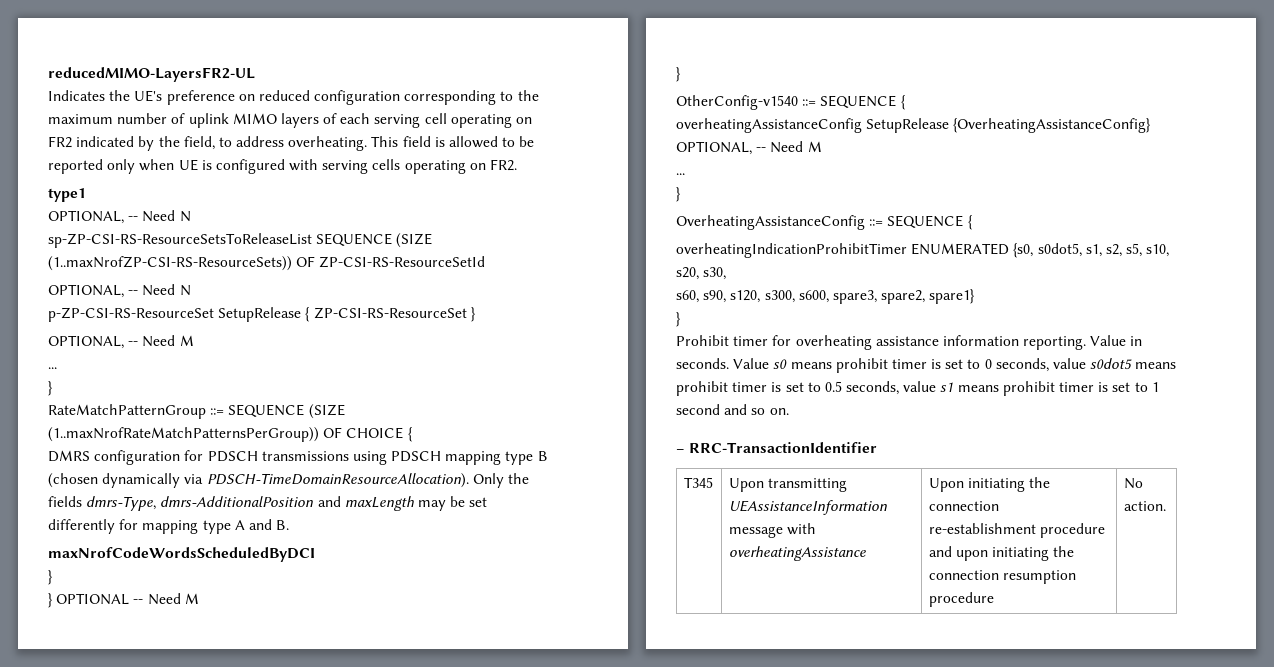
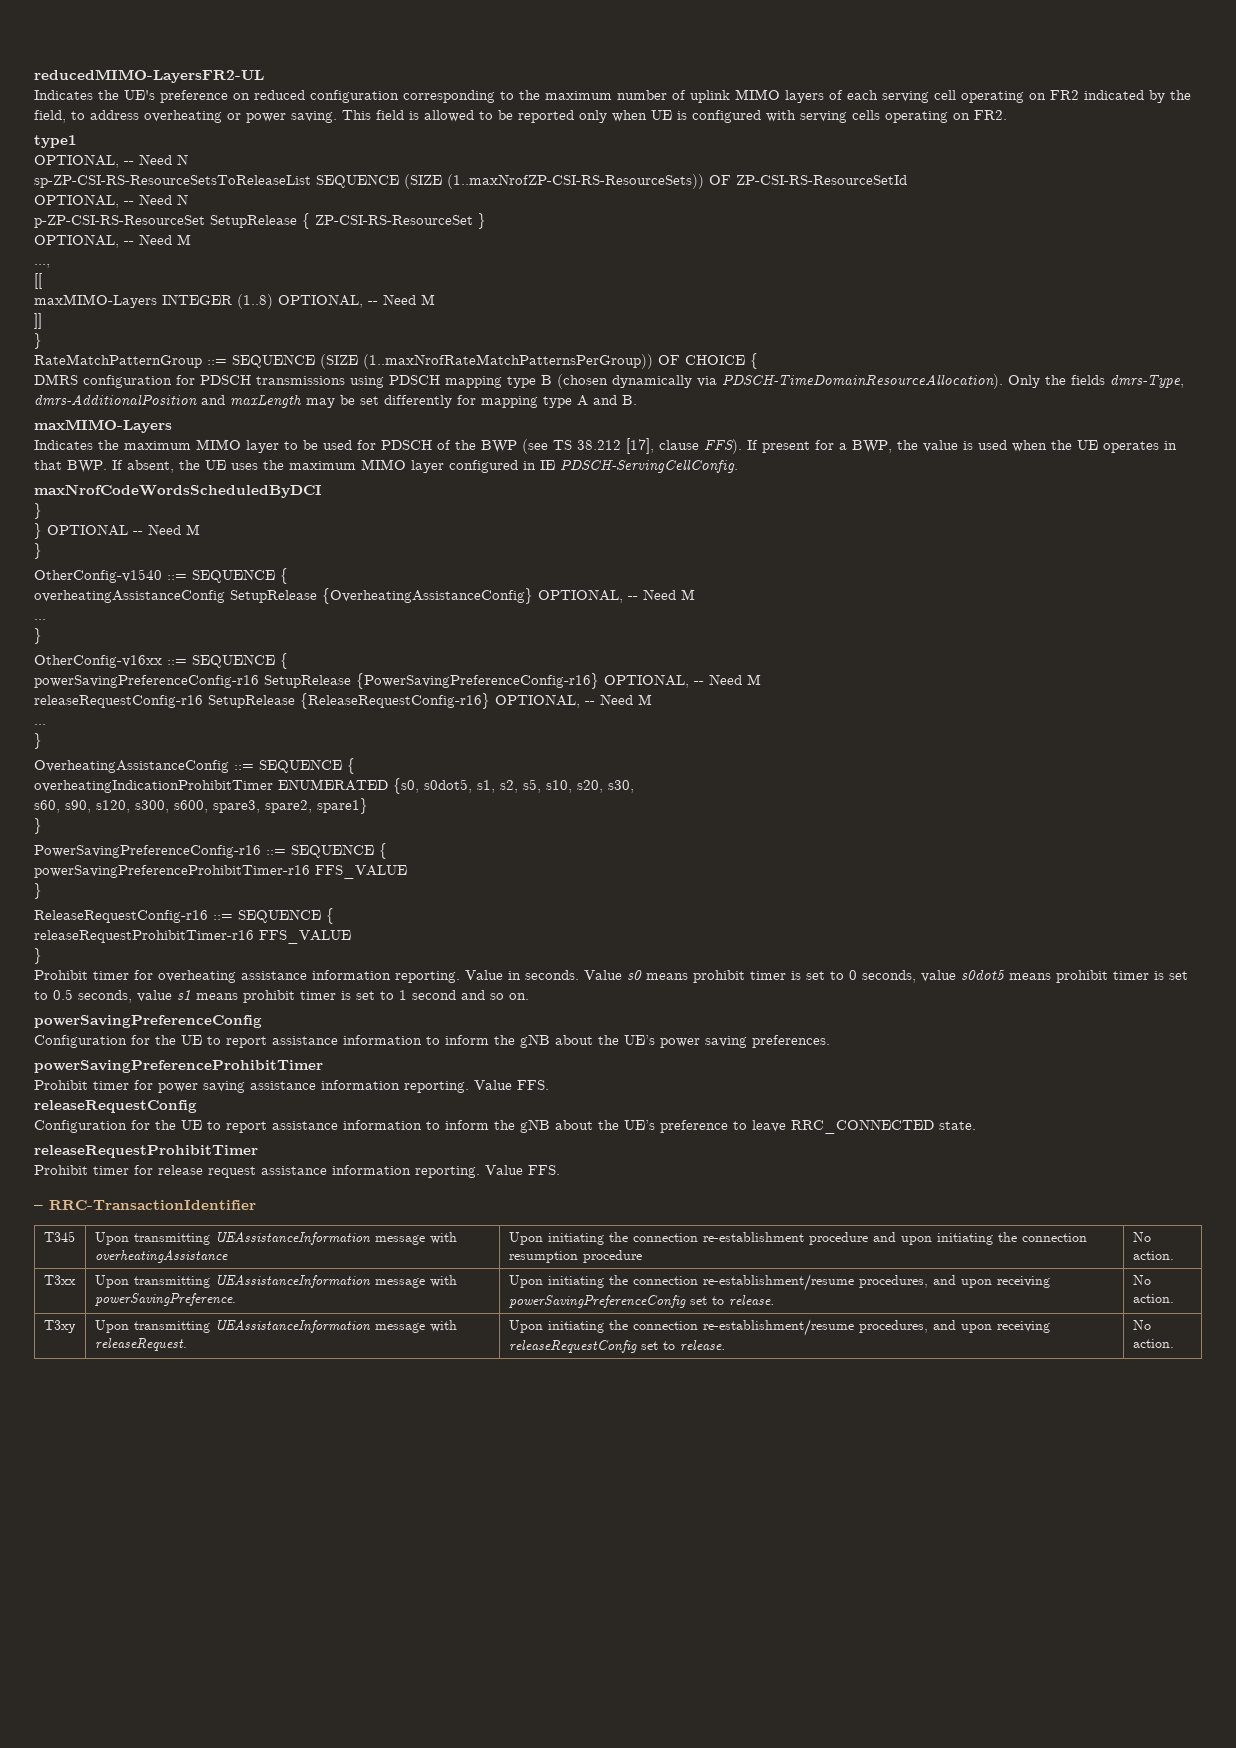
[288,136,368,151] overheating. -> [144,110,337,123] overheating or power saving.
[48,367,57,369] ... -> [34,264,50,268] [34,273,42,289] [34,294,435,309] [34,313,42,329] ..., // [[ // maxMIMO-Layers INTEGER (1..8) OPTIONAL, -- Need M // ]]
(290, 525) none -> [34,419,172,433] [34,438,1177,454] [34,459,738,473] // maxMIMO-Layers // Indicates the maximum MIMO layer to be used for PDSCH of the BWP (see TS 38.212 [17], clause FFS). If present for a BWP, the value is used when the UE operates in that BWP. If absent, the UE uses the maximum MIMO layer configured in IE PDSCH-ServingCellConfig.
(681, 194) none -> [34,653,288,669] [34,673,761,689] [34,693,652,709] [34,724,46,725] [34,733,42,749] // OtherConfig-v16xx ::= SEQUENCE { // powerSavingPreferenceConfig-r16 SetupRelease {PowerSavingPreferenceConfig-r16} OPTIONAL, -- Need M // releaseRequestConfig-r16 SetupRelease {ReleaseRequestConfig-r16} OPTIONAL, -- Need M // ... // }
(681, 319) none -> [34,843,387,859] [34,865,407,879] [34,883,42,899] [34,908,334,924] [34,930,351,944] [34,948,42,964] // PowerSavingPreferenceConfig-r16 ::= SEQUENCE { // powerSavingPreferenceProhibitTimer-r16 FFS_VALUE // } // ReleaseRequestConfig-r16 ::= SEQUENCE { // releaseRequestProhibitTimer-r16 FFS_VALUE // }
(789, 411) none -> [34,1015,262,1028] [34,1034,830,1048] [34,1060,323,1073] [34,1080,549,1093] [34,1100,197,1113] [34,1119,976,1134] [34,1145,258,1158] [34,1165,560,1178] // powerSavingPreferenceConfig // Configuration for the UE to report assistance information to inform the gNB about the UE’s power saving preferences. // powerSavingPreferenceProhibitTimer // Prohibit timer for power saving assistance information reporting. Value FFS. // releaseRequestConfig // Configuration for the UE to report assistance information to inform the gNB about the UE’s preference to leave RRC_CONNECTED state. // releaseRequestProhibitTimer // Prohibit timer for release request assistance information reporting. Value FFS.
(1166, 506) none -> [43,1275,76,1285] [94,1275,457,1288] [94,1293,236,1306] [508,1274,1050,1291] [508,1295,774,1308] [1132,1275,1151,1285] [1132,1294,1174,1303] [43,1320,76,1333] [94,1320,457,1333] [94,1338,187,1351] [508,1319,1050,1336] [508,1340,725,1353] [1132,1320,1151,1330] [1132,1339,1174,1348] // T3xx | Upon transmitting UEAssistanceInformation message with powerSavingPreference. | Upon initiating the connection re-establishment/resume procedures, and upon receiving powerSavingPreferenceConfig set to release. | No action. // T3xy | Upon transmitting UEAssistanceInformation message with releaseRequest. | Upon initiating the connection re-establishment/resume procedures, and upon receiving releaseRequestConfig set to release. | No action.

